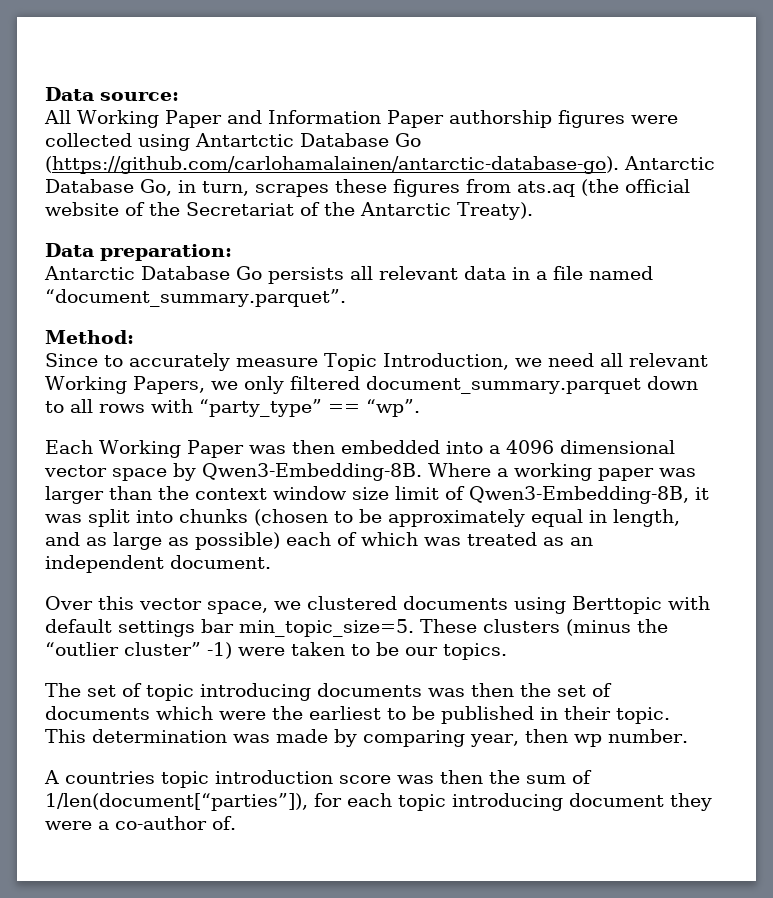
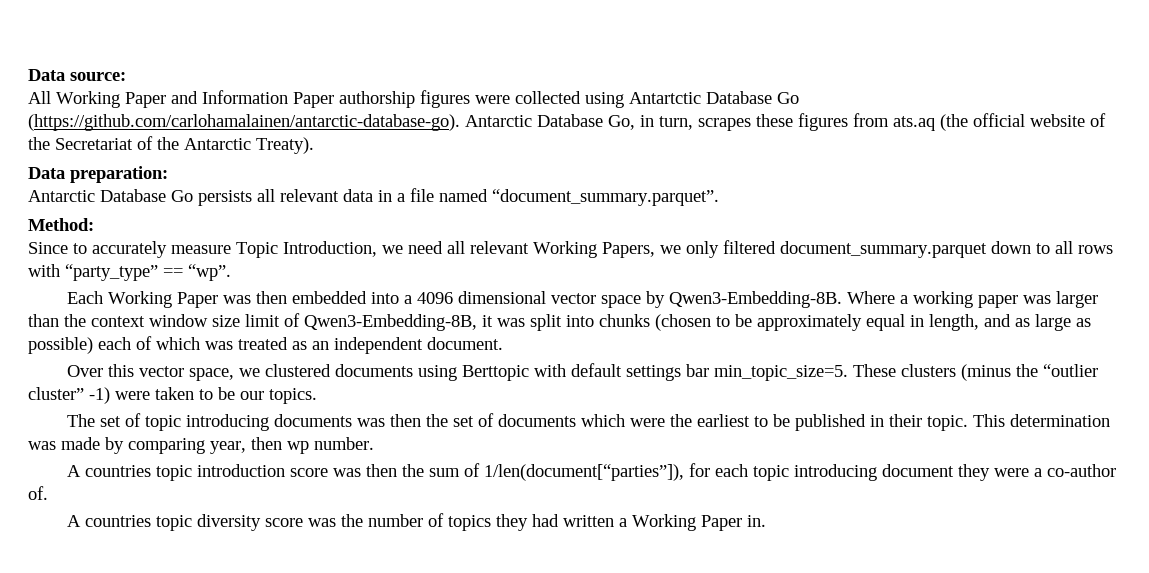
(236, 823) none -> [67,513,767,531] // A countries topic diversity score was the number of topics they had written a Working Paper in.

